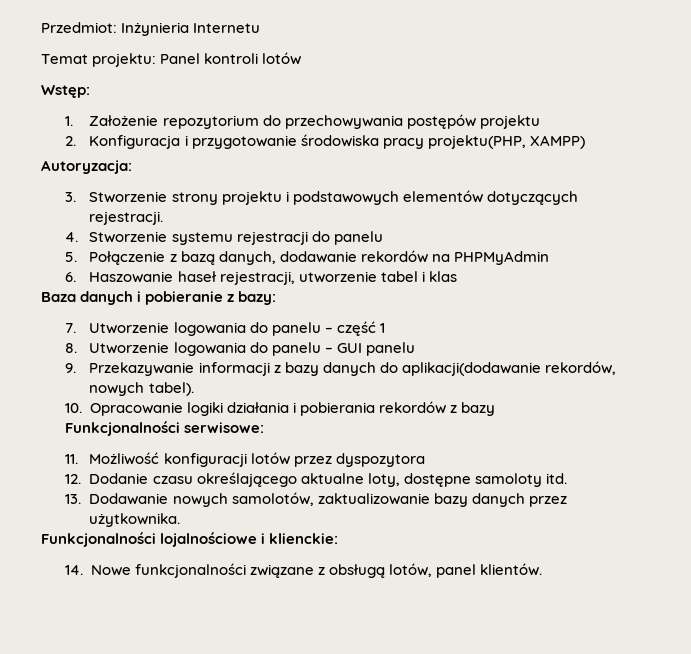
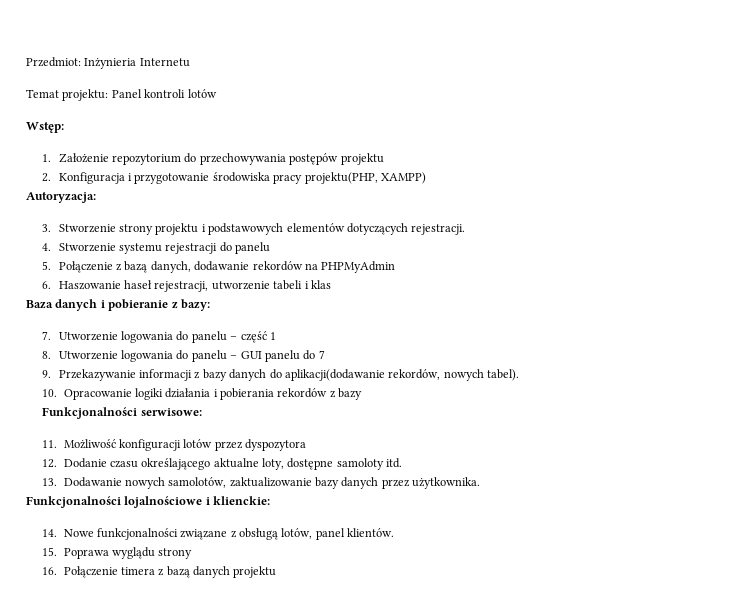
[380,271,418,282] tabel -> [273,280,303,290] tabeli
(415, 349) none -> [303,350,325,360] do 7
(543, 569) none -> [42,547,193,559] [42,566,277,578] // 15. Poprawa wyglądu strony // 16. Połączenie timera z bazą danych projektu

